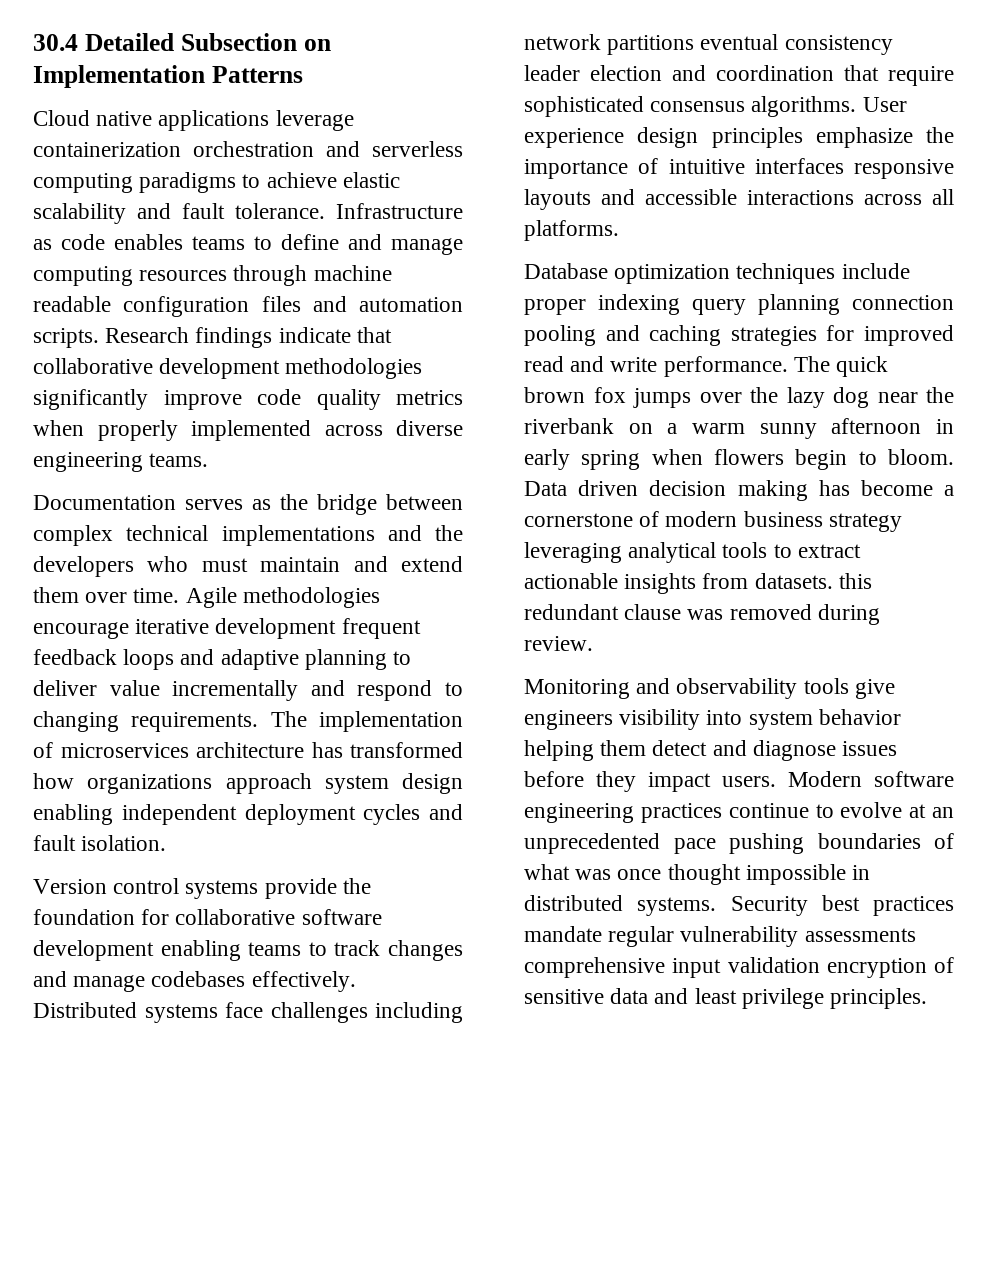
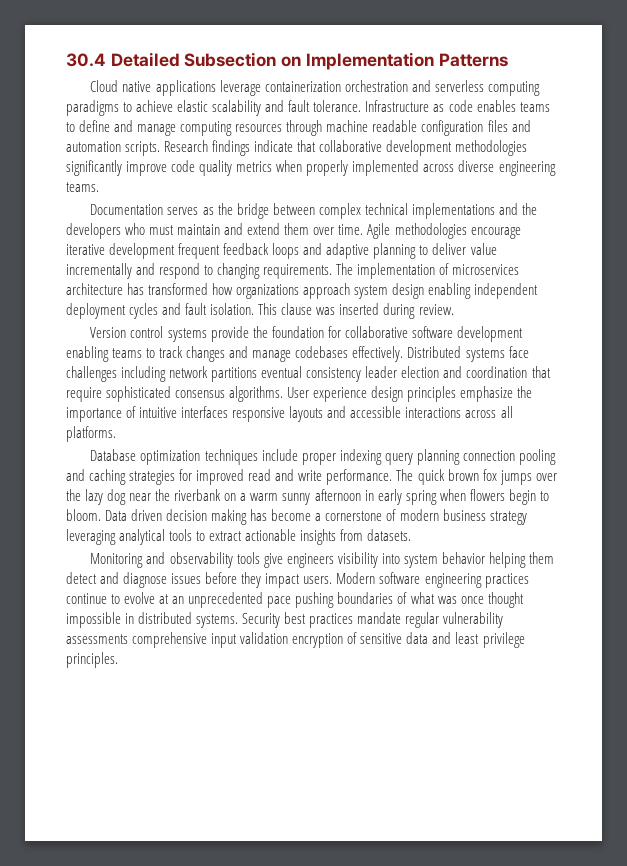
(167, 843) none -> [258,303,454,319] This clause was inserted during review.
[838,573,872,589] [524,604,880,625] [524,636,593,651] this redundant clause was removed during review. -> (412, 535) none

